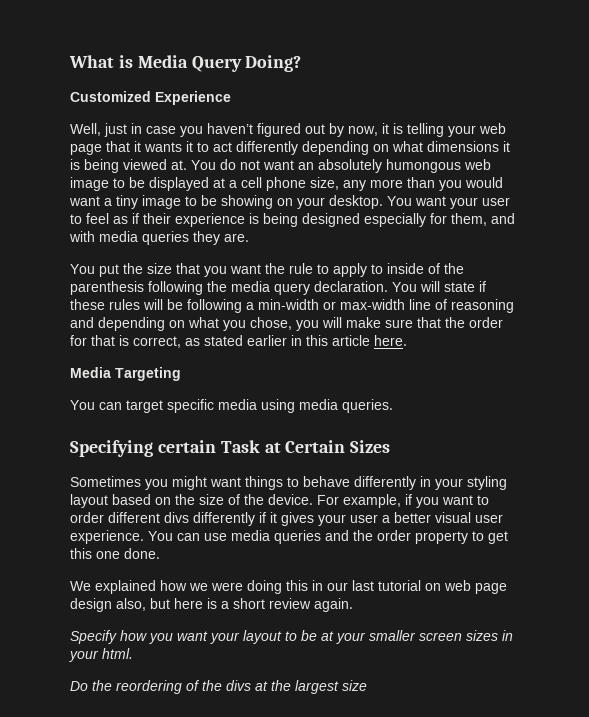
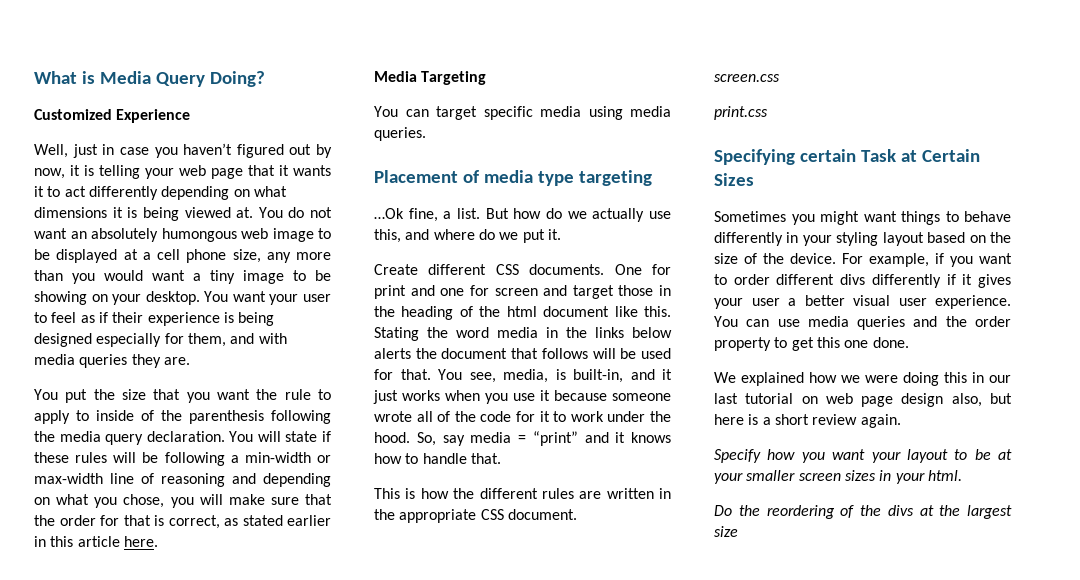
(393, 406) none -> [374,170,652,186] [374,208,671,222] [374,229,561,243] [374,264,671,275] [374,285,671,299] [374,306,671,320] [374,327,672,341] [374,348,671,359] [374,369,672,383] [373,390,671,404] [374,411,671,422] [374,431,671,446] [374,453,501,464] [374,488,671,499] [374,509,577,523] [714,74,780,82] [714,106,768,120] // Placement of media type targeting // …Ok fine, a list. But how do we actually use this, and where do we put it. // Create different CSS documents. One for print and one for screen and target those in the heading of the html document like this. Stating the word media in the links below alerts the document that follows will be used for that. You see, media, is built-in, and it just works when you use it because someone wrote all of the code for it to work under the hood. So, say media = “print” and it knows how to handle that. // This is how the different rules are written in the appropriate CSS document. // screen.css // print.css

